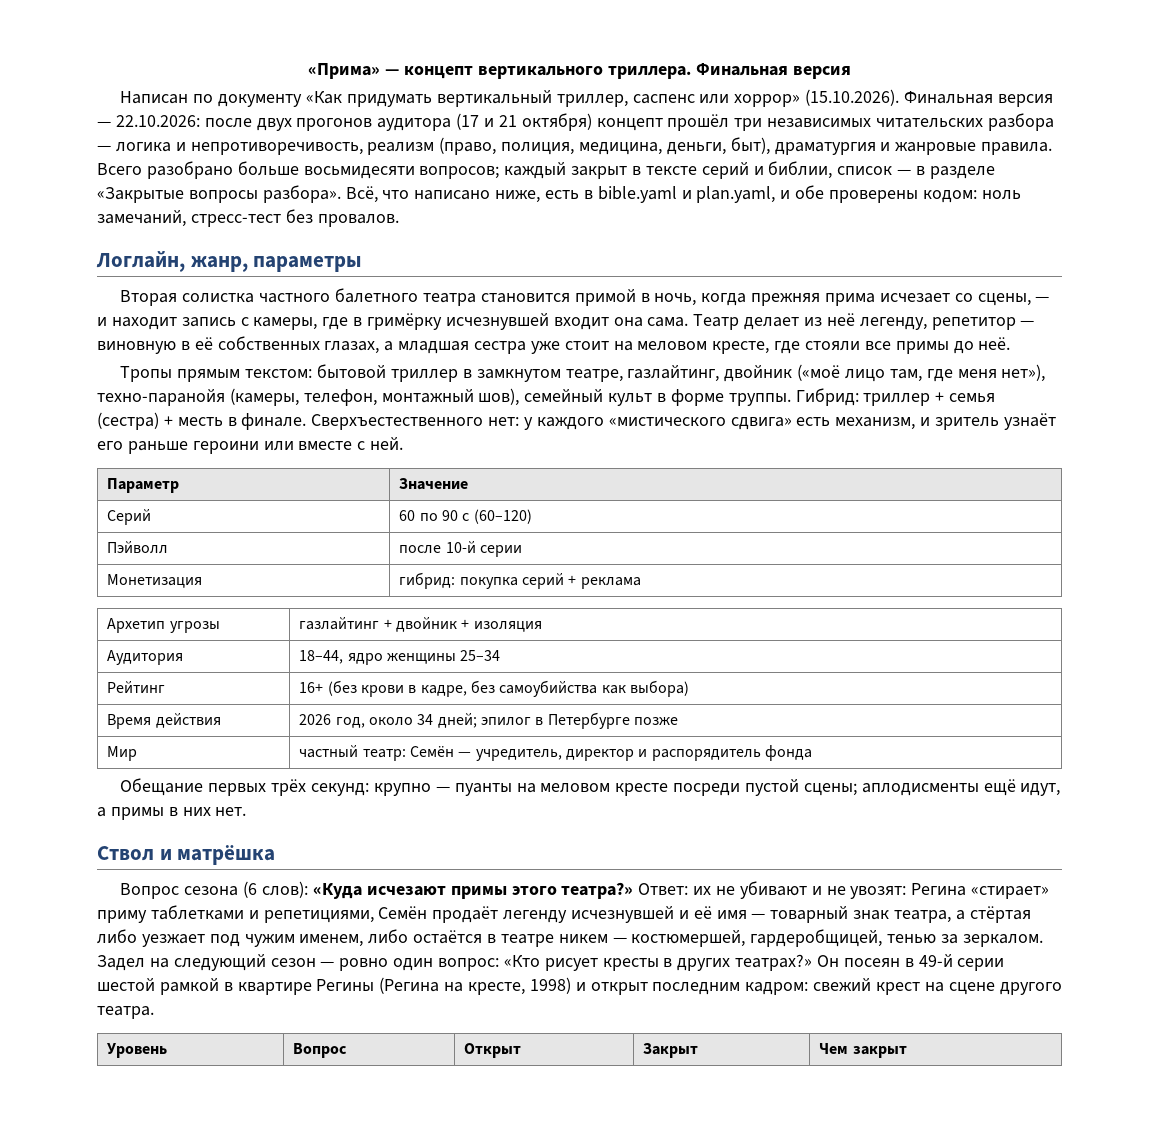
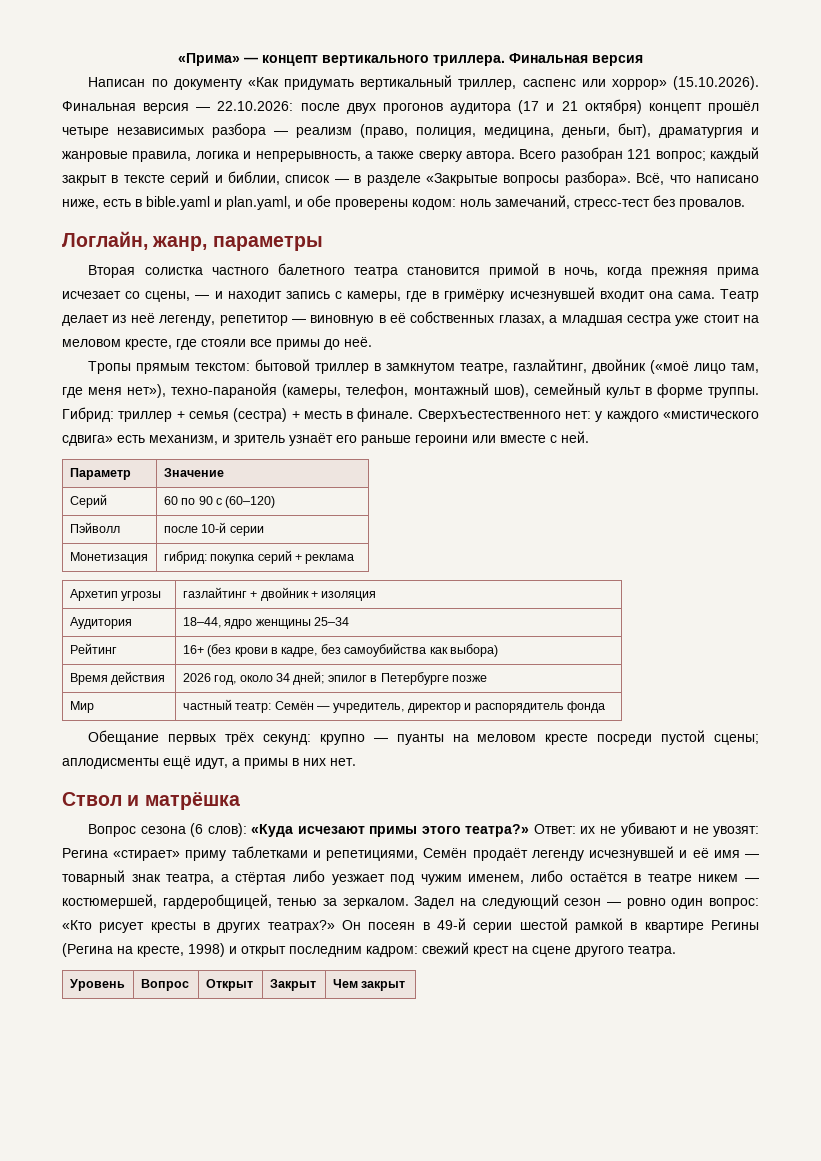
[734,113,1054,131] [97,142,363,155] три независимых читательских разбора — логика и непротиворечивость, -> [62,123,288,138] четыре независимых разбора —
[981,142,1053,155] [97,161,500,179] правила. Всего разобрано больше восьмидесяти вопросов; -> [132,147,706,162] правила, логика и непрерывность, а также сверку автора. Всего разобран 121 вопрос;

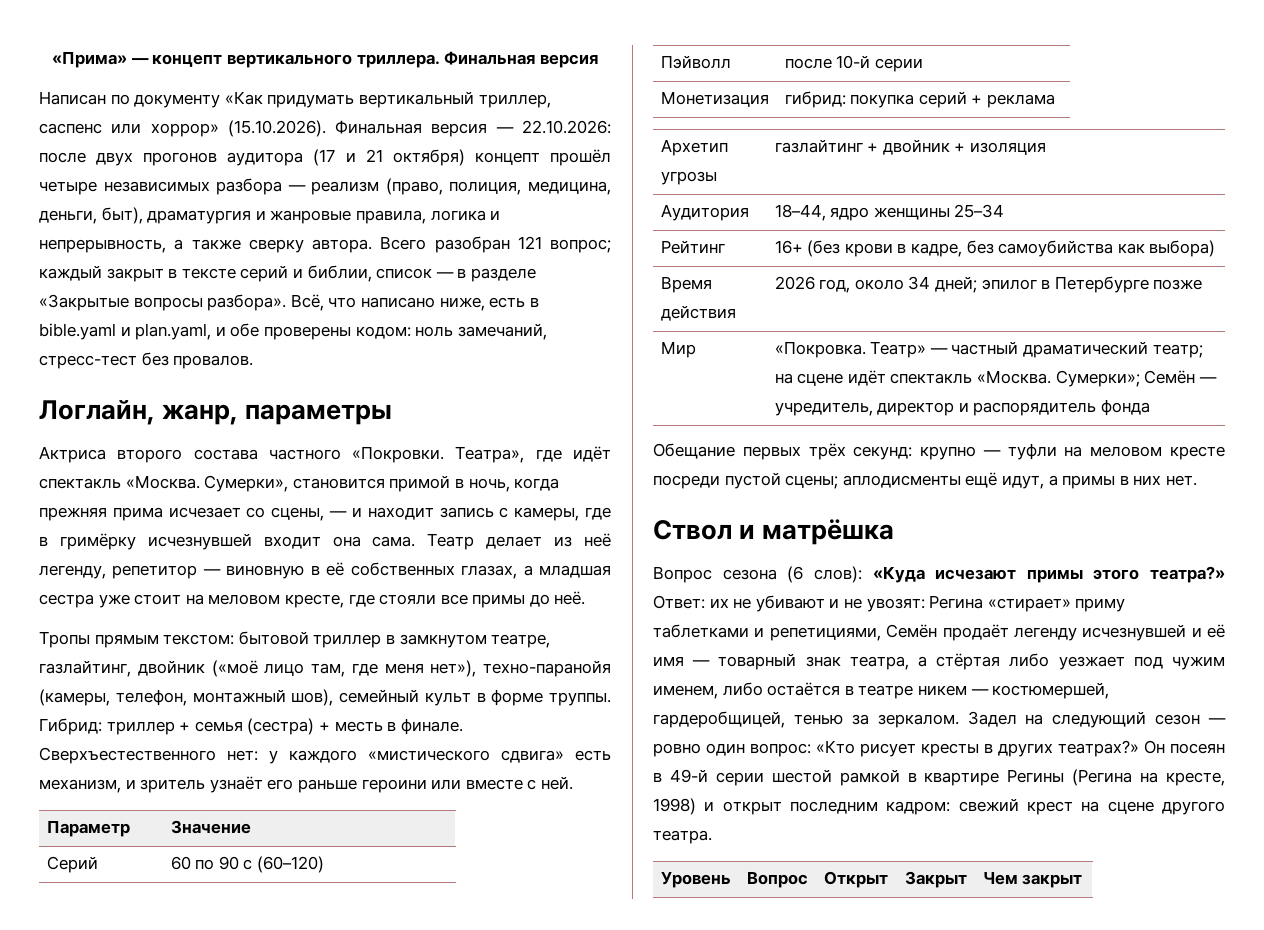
[88,263,398,278] Вторая солистка частного балетного театра -> [39,446,611,463] [39,475,289,492] Актриса второго состава частного «Покровки. Театра», где идёт спектакль «Москва. Сумерки»,
[182,699,272,713] частный театр: -> [774,341,1203,358] [774,370,1140,387] «Покровка. Театр» — частный драматический театр; на сцене идёт спектакль «Москва. Сумерки»;
[396,734,444,745] пуанты -> [1007,443,1057,460] туфли

